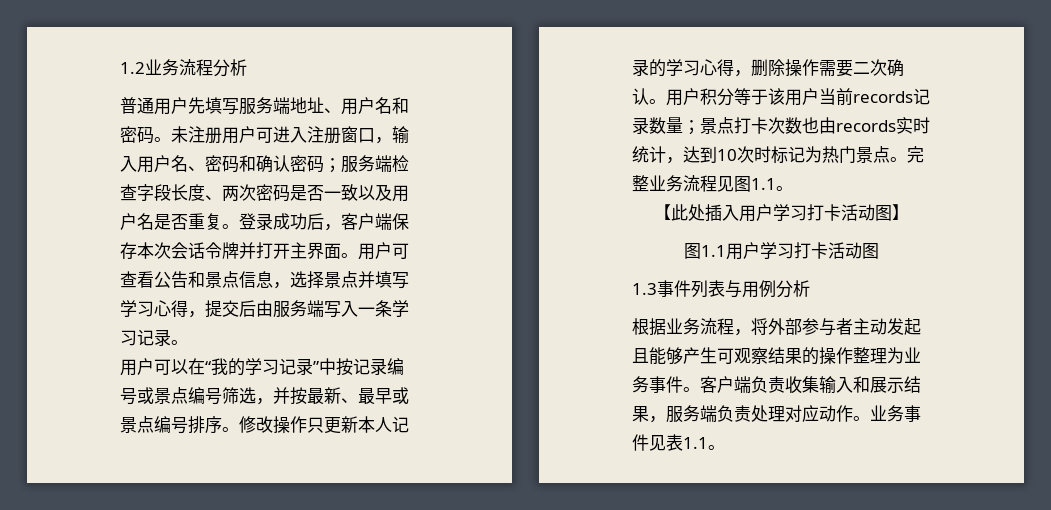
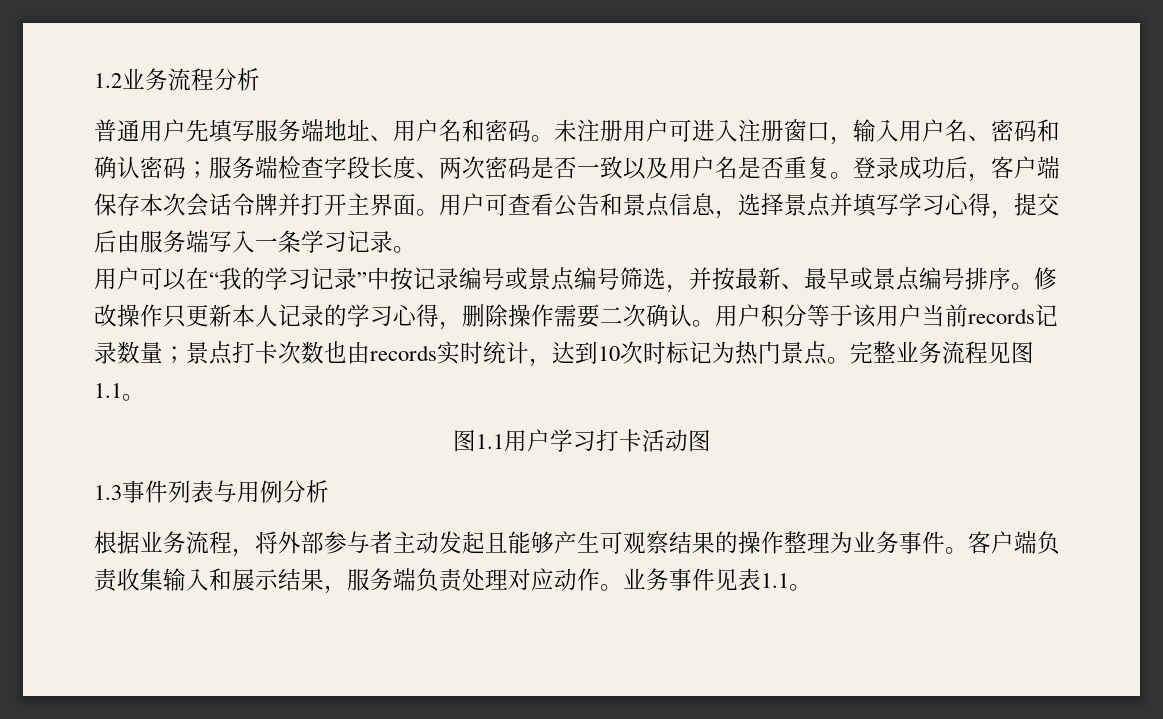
[654,204,909,222] // 【此处插入用户学习打卡活动图】 -> (145, 397) none

